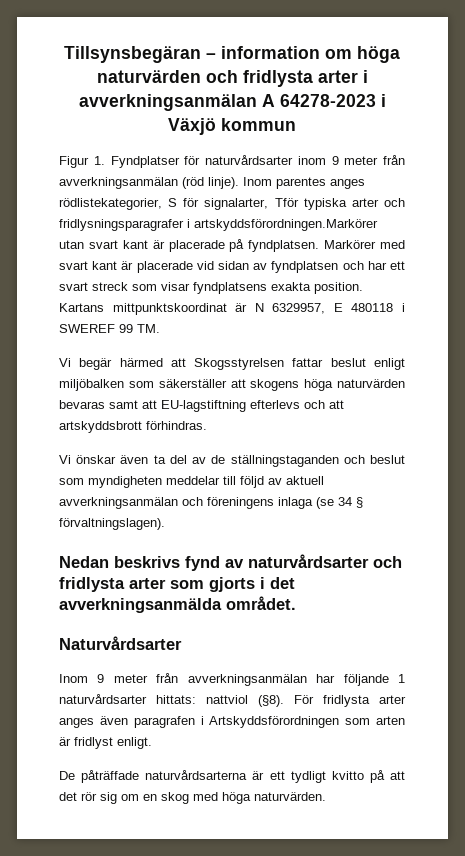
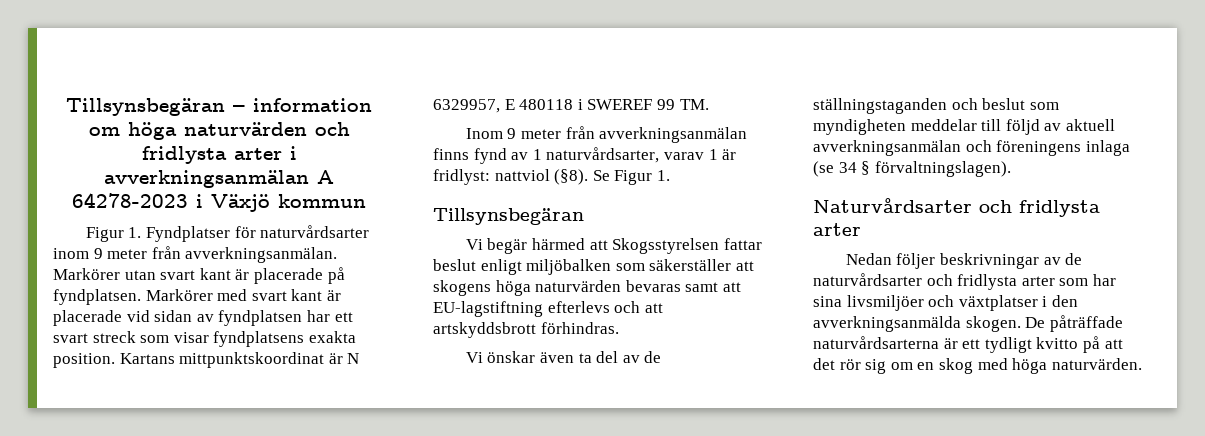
[59,177,365,189] [59,198,405,210] [59,219,378,231] avverkningsanmälan (röd linje). Inom parentes anges rödlistekategorier, S för signalarter, Tför typiska arter och fridlysningsparagrafer i artskyddsförordningen.Markörer -> [185,247,338,263] [53,268,120,280] avverkningsanmälan. Markörer
[342,261,364,270] och -> (303, 318) none
(160, 328) none -> [465,126,748,143] [433,147,737,164] [433,169,670,185] [433,208,584,225] // Inom 9 meter från avverkningsanmälan finns fynd av 1 naturvårdsarter, varav 1 är fridlyst: nattviol (§8). Se Figur 1. // Tillsynsbegäran
[59,556,244,571] Nedan beskrivs fynd av -> [813,198,1100,217] [813,223,861,236] [845,253,1083,269] Naturvårdsarter och fridlysta arter // Nedan följer beskrivningar av de
[209,577,295,592] [59,596,296,613] [59,636,182,650] [59,673,406,686] [59,694,406,707] [59,716,405,728] [59,737,152,749] gjorts i det avverkningsanmälda området. // Naturvårdsarter // Inom 9 meter från avverkningsanmälan har följande 1 naturvårdsarter hittats: nattviol (§8). För fridlysta arter anges även paragrafen i Artskyddsförordningen som arten är fridlyst enligt. // -> [1092,274,1116,286] [813,295,1078,311] [813,316,1021,332] har sina livsmiljöer och växtplatser i den avverkningsanmälda skogen.

